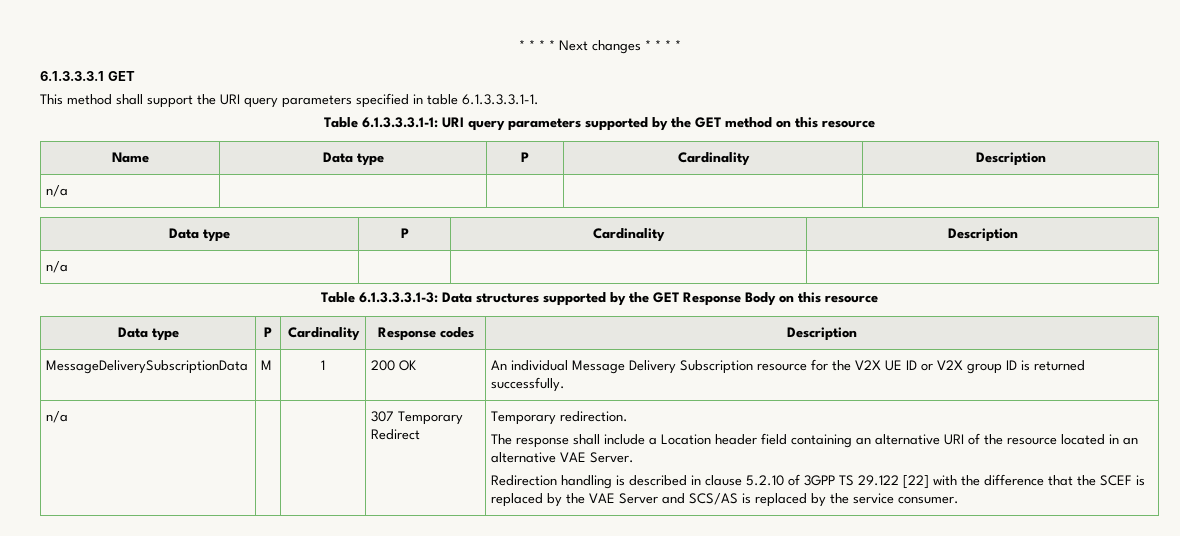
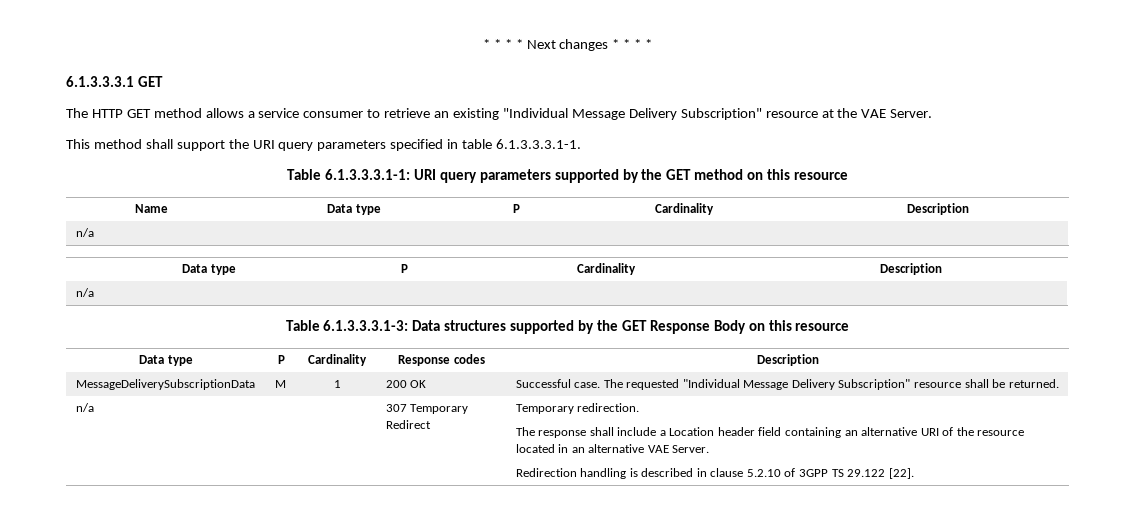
(135, 76) none -> [66,108,933,120] // The HTTP GET method allows a service consumer to retrieve an existing "Individual Message Delivery Subscription" resource at the VAE Server.
[491,359,1086,374] [491,377,566,392] An individual Message Delivery Subscription resource for the V2X UE ID or V2X group ID is returned successfully. -> [515,379,1059,390] Successful case. The requested "Individual Message Delivery Subscription" resource shall be returned.
[903,474,1146,489] [491,493,960,507] [22] with the difference that the SCEF is replaced by the VAE Server and SCS/AS is replaced by the service consumer. -> [888,468,914,479] [22].

